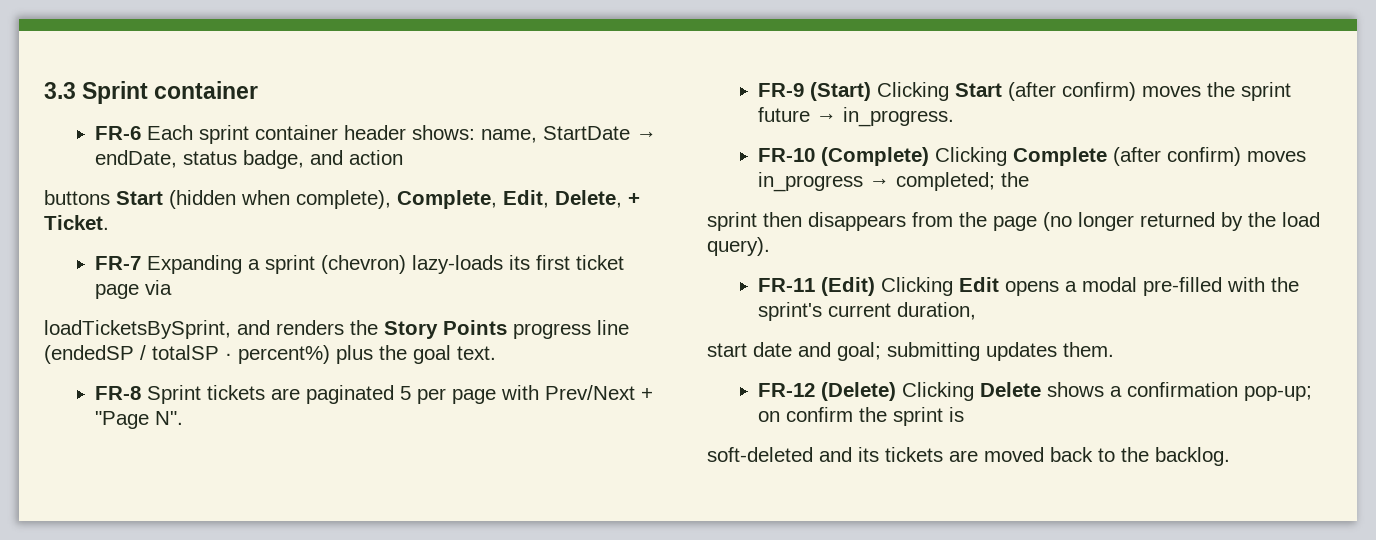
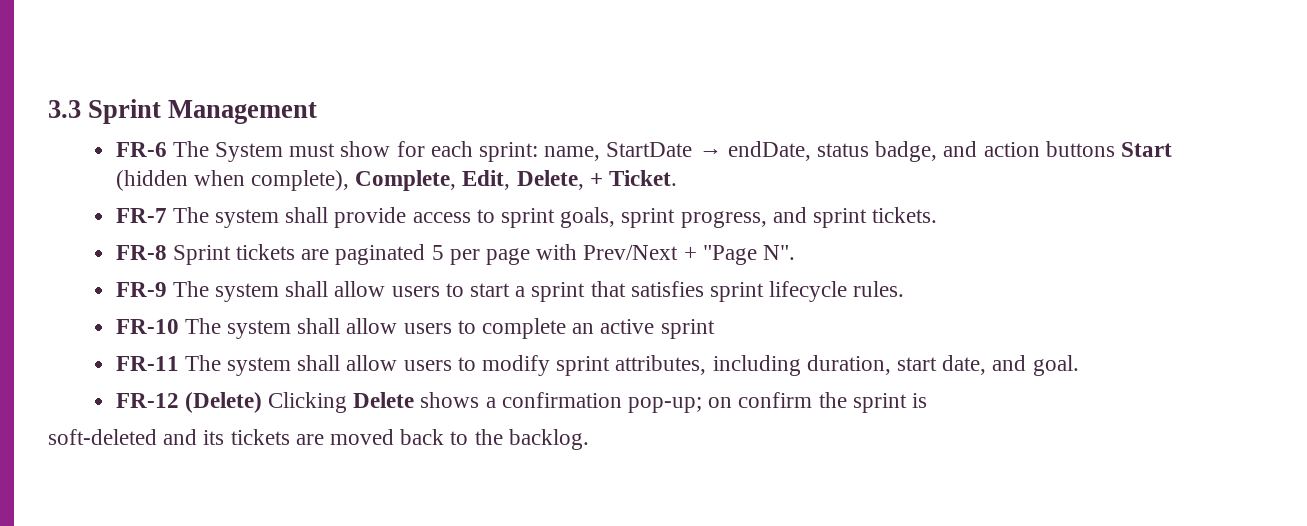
[154,81,259,99] container -> [168,100,318,124] Management
[147,125,476,144] Each sprint container header shows: -> [172,141,539,162] The System must show for each sprint:
(404, 157) // -> (1040, 149) none
[147,255,625,274] [95,280,173,299] [44,320,629,339] [44,345,496,364] Expanding a sprint (chevron) lazy-loads its first ticket page via // loadTicketsBySprint, and renders the Story Points progress line (endedSP / totalSP · percent%) plus the goal text. -> [172,207,938,228] The system shall provide access to sprint goals, sprint progress, and sprint tickets.
[810,82,1292,101] [758,107,955,127] [758,147,1307,166] [758,172,1030,192] [707,212,1320,231] [707,237,770,256] [758,277,1300,296] [758,302,977,321] [707,342,1114,361] (Start) Clicking Start (after confirm) moves the sprint future → in_progress. // FR-10 (Complete) Clicking Complete (after confirm) moves in_progress → completed; the // sprint then disappears from the page (no longer returned by the load query). // FR-11 (Edit) Clicking Edit opens a modal pre-filled with the sprint's current duration, // start date and goal; submitting updates them. -> [172,281,905,302] [115,318,715,339] [115,355,1079,376] The system shall allow users to start a sprint that satisfies sprint lifecycle rules. // FR-10 The system shall allow users to complete an active sprint // FR-11 The system shall allow users to modify sprint attributes, including duration, start date, and goal.

